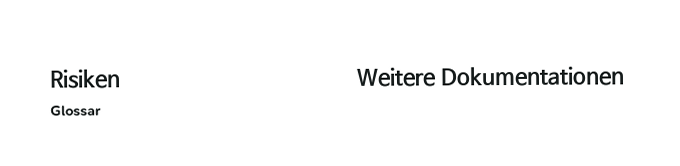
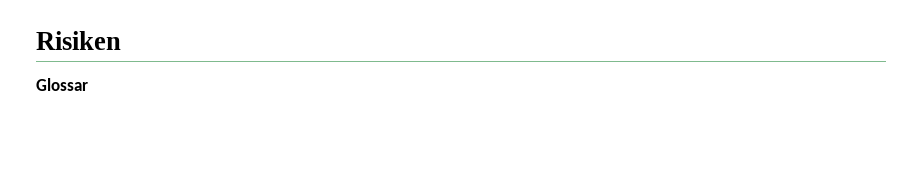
[356,66,625,87] // Weitere Dokumentationen -> (88, 84) none

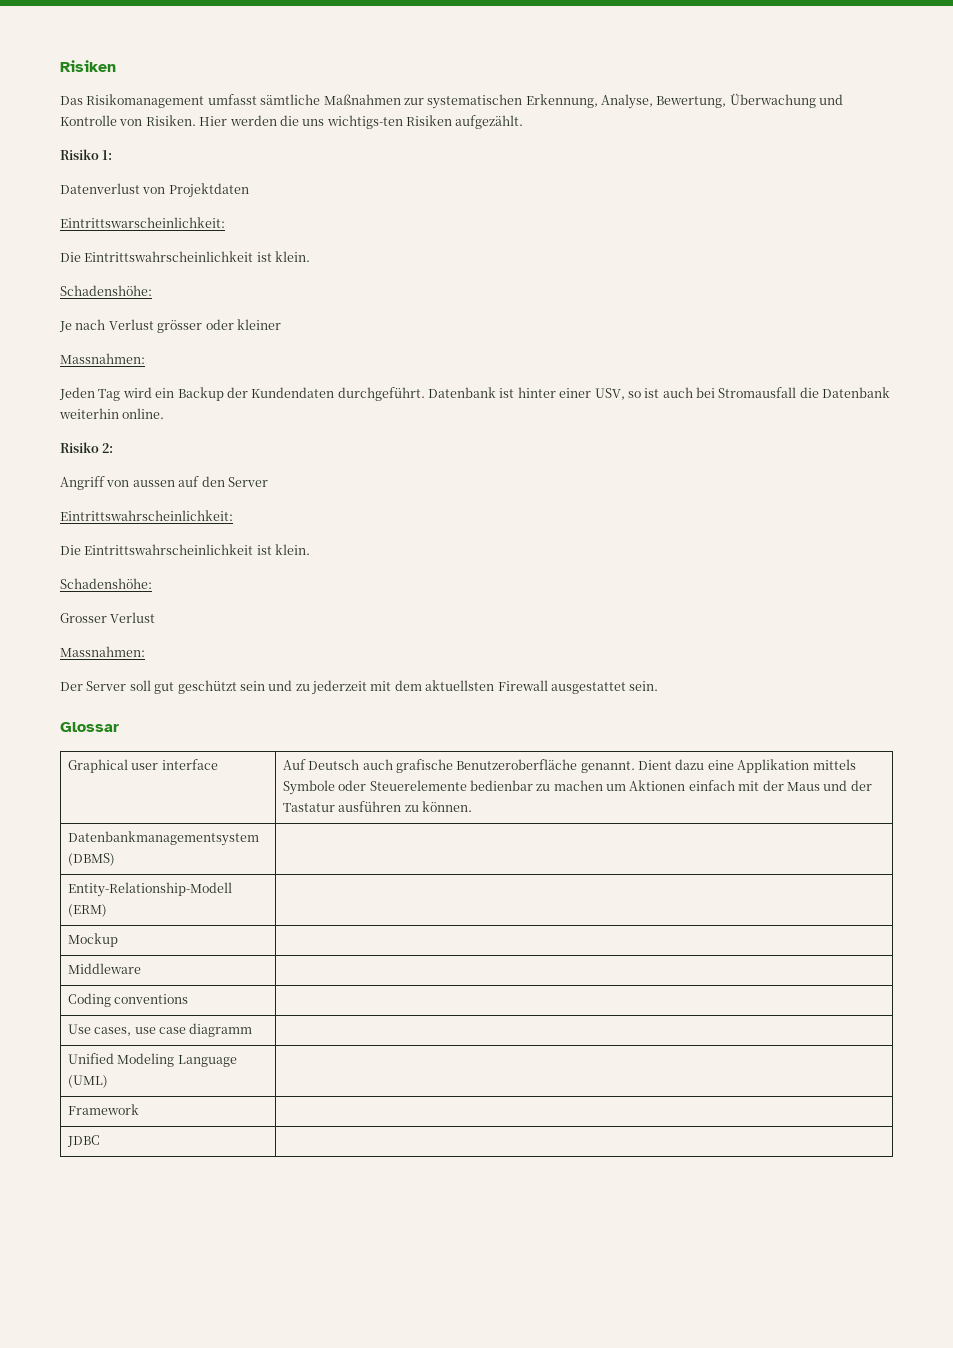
[36,78,88,91] Glossar -> [60,93,844,109] [60,115,524,129] [60,149,113,160] [60,183,249,198] [60,217,225,228] [60,251,311,262] [60,285,152,296] [59,319,281,333] [60,353,145,364] [59,387,891,401] [59,408,165,419] [60,442,114,453] [60,476,268,490] [60,510,233,521] [60,544,311,555] [60,578,152,589] [60,612,156,623] [60,646,145,657] [60,680,659,695] [60,722,119,732] [67,759,218,773] [282,759,856,773] [282,780,872,795] [282,801,472,812] [67,831,259,846] [67,853,115,866] [67,882,232,897] [67,904,107,917] [67,933,118,947] [67,963,141,974] [67,993,189,1007] [67,1023,253,1037] [67,1053,237,1067] [67,1075,108,1088] [67,1104,139,1115] [66,1135,100,1147] Das Risikomanagement umfasst sämtliche Maßnahmen zur systematischen Erkennung, Analyse, Bewertung, Überwachung und Kontrolle von Risiken. Hier werden die uns wichtigs-ten Risiken aufgezählt. // Risiko 1: // Datenverlust von Projektdaten // Eintrittswarscheinlichkeit: // Die Eintrittswahrscheinlichkeit ist klein. // Schadenshöhe: // Je nach Verlust grösser oder kleiner // Massnahmen: // Jeden Tag wird ein Backup der Kundendaten durchgeführt. Datenbank ist hinter einer USV, so ist auch bei Stromausfall die Datenbank weiterhin online. // Risiko 2: // Angriff von aussen auf den Server // Eintrittswahrscheinlichkeit: // Die Eintrittswahrscheinlichkeit ist klein. // Schadenshöhe: // Grosser Verlust // Massnahmen: // Der Server soll gut geschützt sein und zu jederzeit mit dem aktuellsten Firewall ausgestattet sein. // Glossar // Graphical user interface | Auf Deutsch auch grafische Benutzeroberfläche genannt. Dient dazu eine Applikation mittels Symbole oder Steuerelemente bedienbar zu machen um Aktionen einfach mit der Maus und der Tastatur ausführen zu können. // Datenbankmanagementsystem (DBMS) | // Entity-Relationship-Modell (ERM) | // Mockup | // Middleware | // Coding conventions | // Use cases, use case diagramm | // Unified Modeling Language (UML) | // Framework | // JDBC |

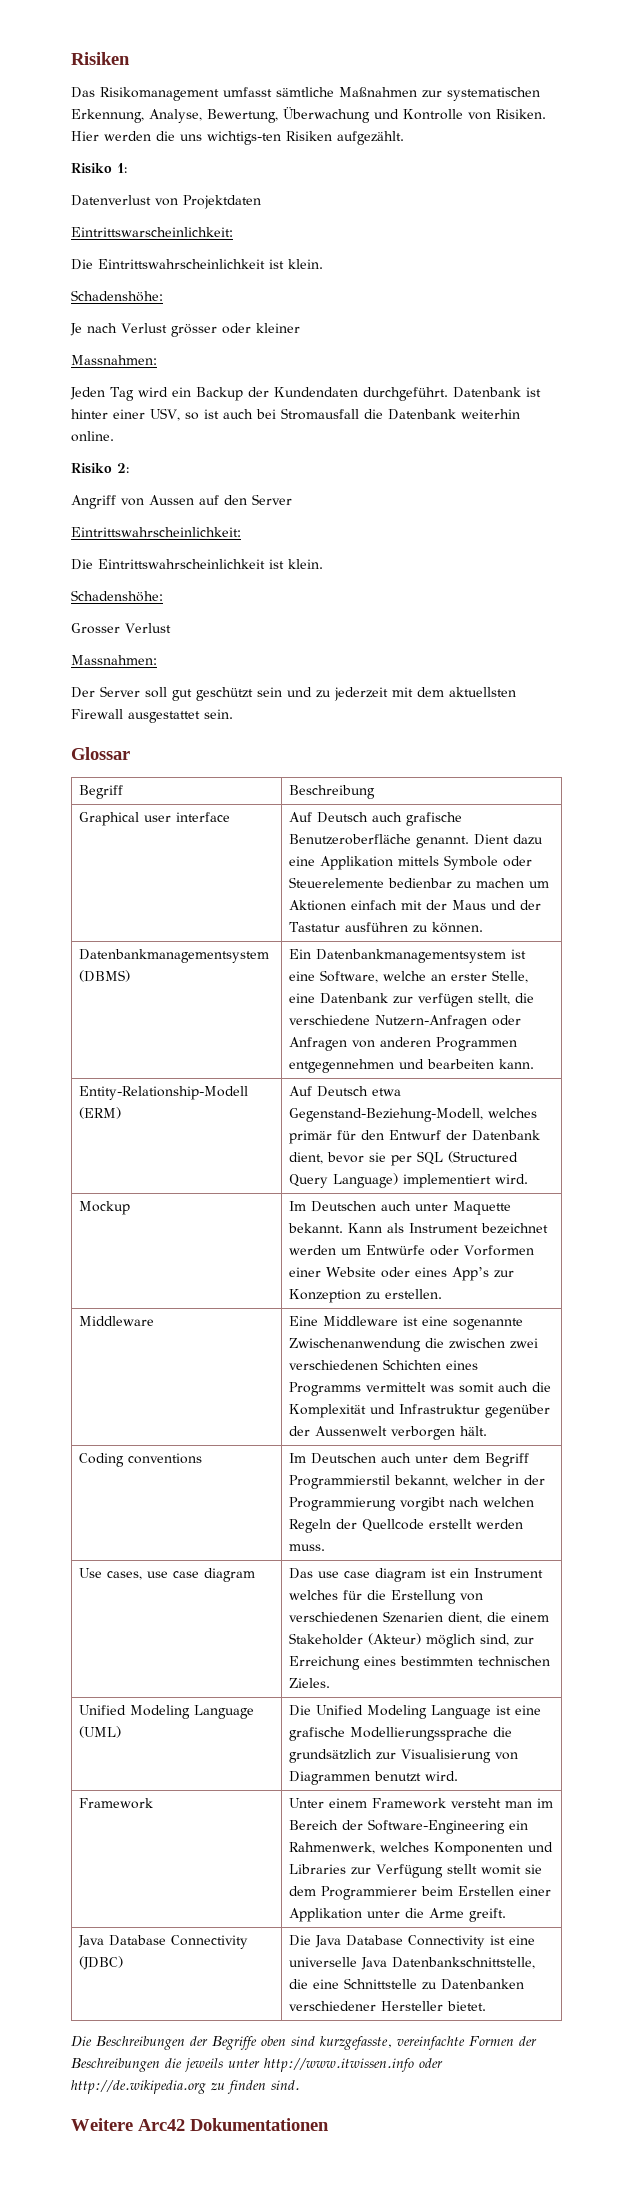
[132,480,175,487] aussen -> [149,495,194,505] Aussen
(119, 727) none -> [79,785,124,799] [289,785,376,799] // Begriff | Beschreibung
[67,882,232,897] [67,904,107,917] [67,933,118,947] [67,963,141,974] [67,993,189,1007] [67,1023,253,1037] [67,1053,237,1067] [67,1075,108,1088] [67,1104,139,1115] [66,1135,100,1147] // Entity-Relationship-Modell (ERM) | // Mockup | // Middleware | // Coding conventions | // Use cases, use case diagramm | // Unified Modeling Language (UML) | // Framework | // JDBC | -> [289,949,527,963] [289,970,529,983] [289,993,535,1007] [289,1015,522,1029] [289,1037,518,1051] [289,1059,535,1073] [79,1086,249,1100] [79,1107,122,1119] [289,1086,402,1097] [289,1108,538,1122] [289,1130,541,1144] [289,1151,519,1166] [289,1173,529,1188] [79,1201,131,1215] [289,1201,512,1215] [288,1223,549,1234] [289,1245,535,1256] [289,1267,515,1281] [289,1289,443,1303] [79,1316,155,1326] [289,1316,524,1330] [289,1338,539,1352] [289,1359,479,1370] [289,1382,552,1396] [289,1404,551,1418] [289,1426,488,1440] [79,1453,203,1467] [289,1453,530,1467] [289,1475,546,1489] [289,1497,535,1511] [289,1519,524,1533] [289,1544,326,1551] [79,1568,256,1582] [289,1568,544,1582] [289,1590,484,1604] [289,1611,550,1624] [289,1633,535,1648] [289,1656,551,1670] [289,1678,331,1688] [79,1705,255,1719] [79,1726,122,1738] [289,1705,542,1719] [289,1727,513,1741] [289,1749,519,1763] [289,1771,459,1785] [79,1798,154,1809] [289,1798,554,1809] [289,1819,529,1834] [289,1842,554,1856] [289,1864,543,1878] [289,1886,552,1900] [289,1908,507,1922] [78,1935,249,1949] [79,1956,124,1970] [289,1935,536,1949] [289,1957,536,1970] [289,1978,525,1990] [289,2001,487,2011] [71,2036,537,2050] [71,2058,443,2072] [71,2080,300,2094] [71,2118,329,2131] Ein Datenbankmanagementsystem ist eine Software, welche an erster Stelle, eine Datenbank zur verfügen stellt, die verschiedene Nutzern-Anfragen oder Anfragen von anderen Programmen entgegennehmen und bearbeiten kann. // Entity-Relationship-Modell (ERM) | Auf Deutsch etwa Gegenstand-Beziehung-Modell, welches primär für den Entwurf der Datenbank dient, bevor sie per SQL (Structured Query Language) implementiert wird. // Mockup | Im Deutschen auch unter Maquette bekannt. Kann als Instrument bezeichnet werden um Entwürfe oder Vorformen einer Website oder eines App’s zur Konzeption zu erstellen. // Middleware | Eine Middleware ist eine sogenannte Zwischenanwendung die zwischen zwei verschiedenen Schichten eines Programms vermittelt was somit auch die Komplexität und Infrastruktur gegenüber der Aussenwelt verborgen hält. // Coding conventions | Im Deutschen auch unter dem Begriff Programmierstil bekannt, welcher in der Programmierung vorgibt nach welchen Regeln der Quellcode erstellt werden muss. // Use cases, use case diagram | Das use case diagram ist ein Instrument welches für die Erstellung von verschiedenen Szenarien dient, die einem Stakeholder (Akteur) möglich sind, zur Erreichung eines bestimmten technischen Zieles. // Unified Modeling Language (UML) | Die Unified Modeling Language ist eine grafische Modellierungssprache die grundsätzlich zur Visualisierung von Diagrammen benutzt wird. // Framework | Unter einem Framework versteht man im Bereich der Software-Engineering ein Rahmenwerk, welches Komponenten und Libraries zur Verfügung stellt womit sie dem Programmierer beim Erstellen einer Applikation unter die Arme greift. // Java Database Connectivity (JDBC) | Die Java Database Connectivity ist eine universelle Java Datenbankschnittstelle, die eine Schnittstelle zu Datenbanken verschiedener Hersteller bietet. // Die Beschreibungen der Begriffe oben sind kurzgefasste, vereinfachte Formen der Beschreibungen die jeweils unter http://www.itwissen.info oder http://de.wikipedia.org zu finden sind. // Weitere Arc42 Dokumentationen

